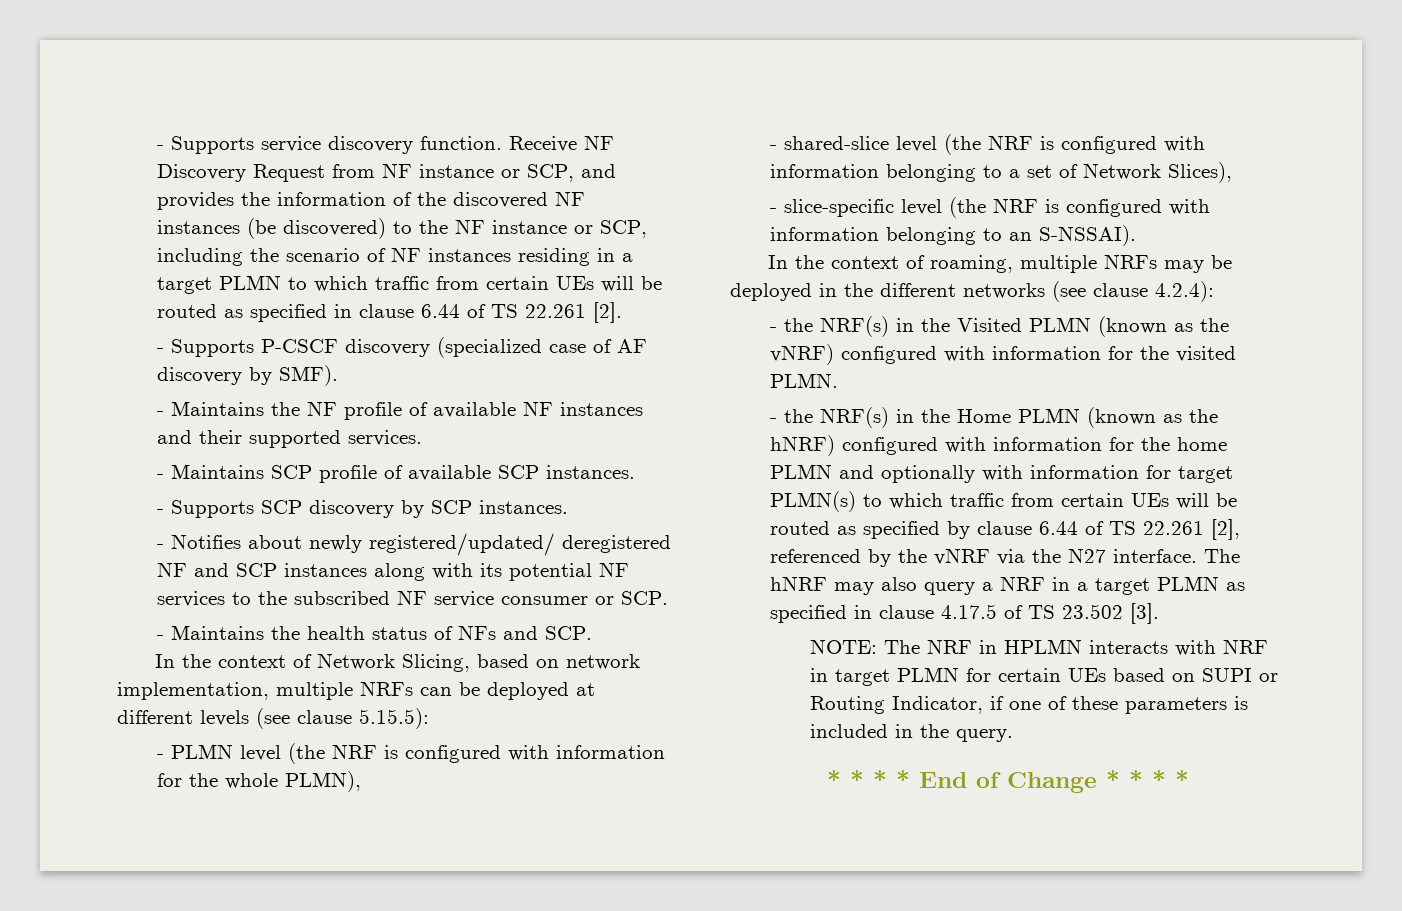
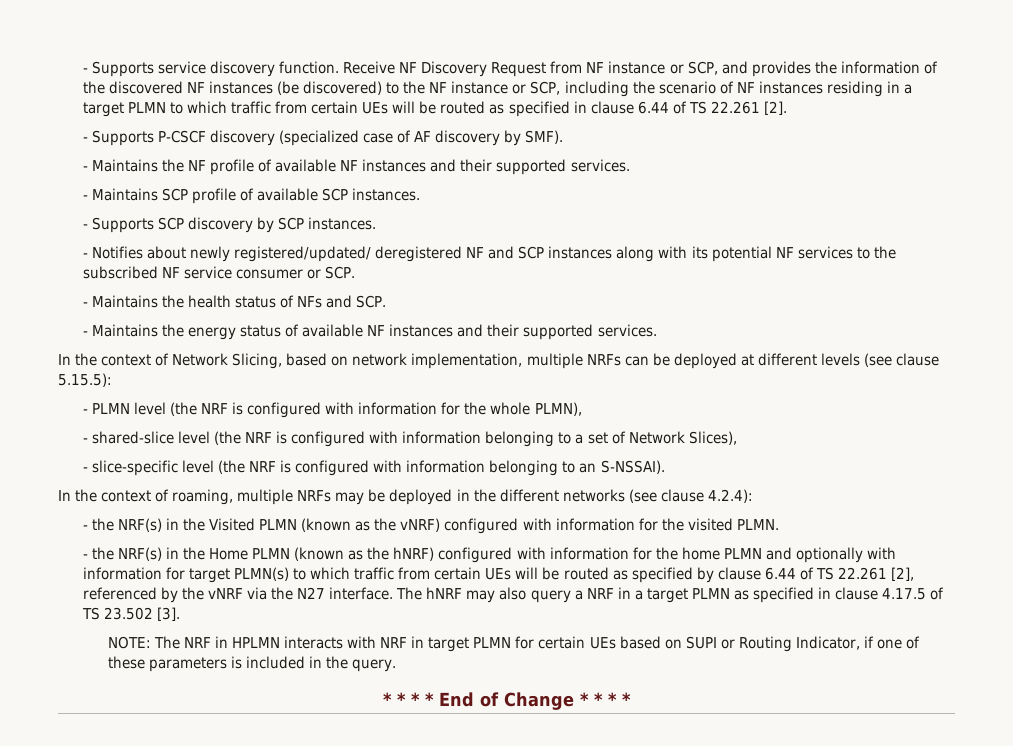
(593, 633) none -> [82,324,657,340] // - Maintains the energy status of available NF instances and their supported services.

